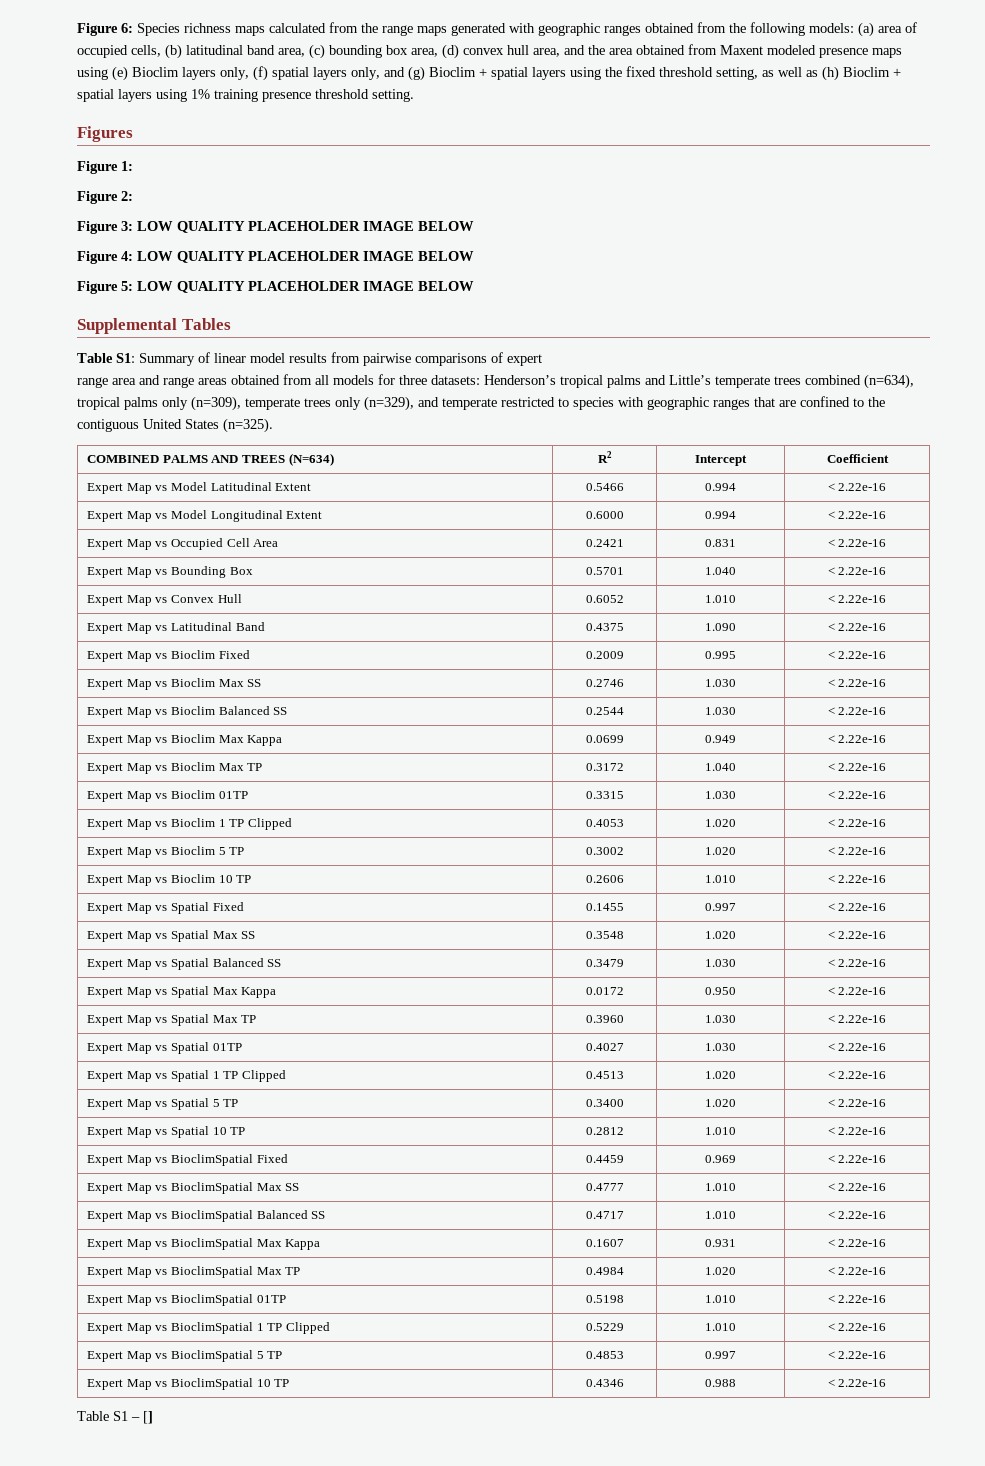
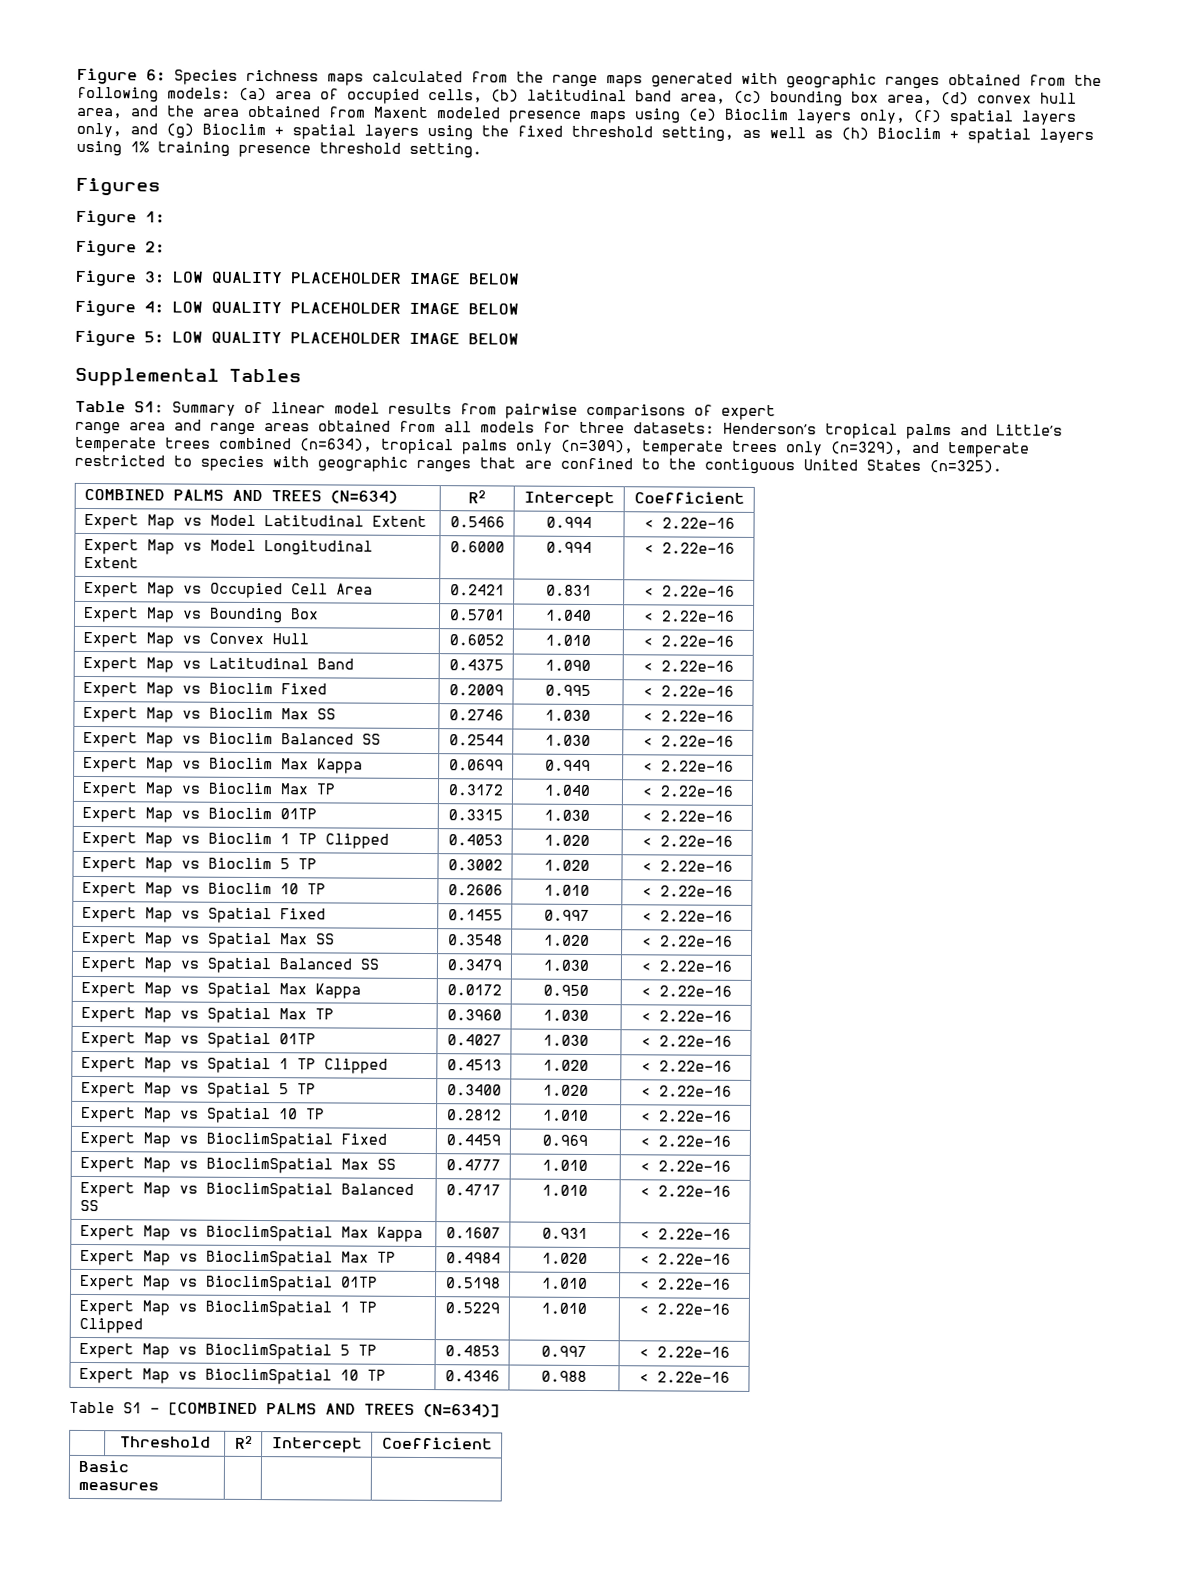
[143,1411,153,1424] [] -> [168,1402,500,1418] [119,1436,211,1448] [234,1435,253,1449] [271,1437,363,1453] [381,1436,493,1450] [77,1459,129,1473] [77,1481,159,1491] [COMBINED PALMS AND TREES (N=634)] // | Threshold | R2 | Intercept | Coefficient // Basic measures | | |

